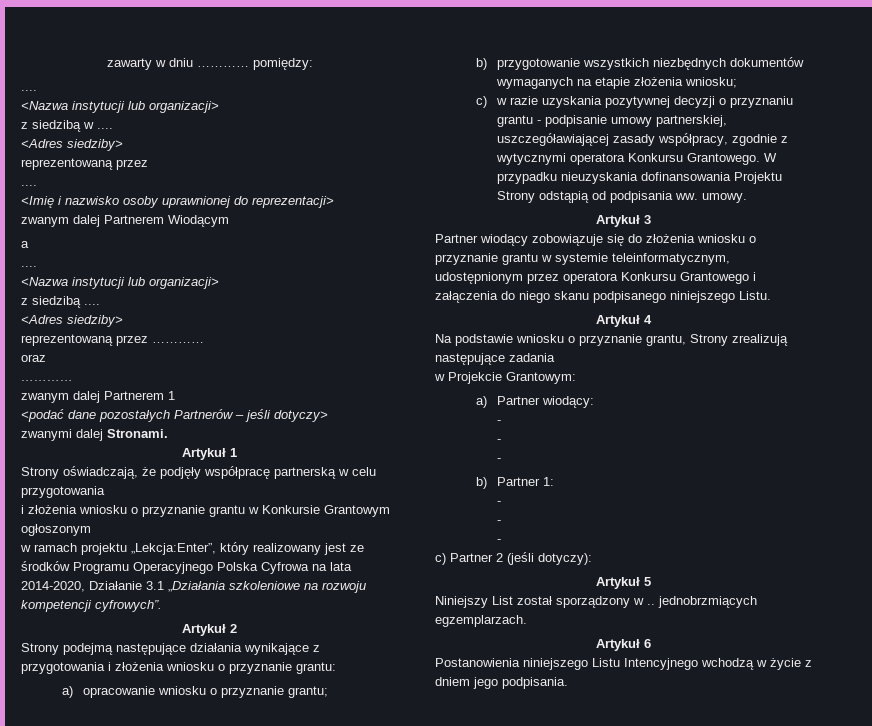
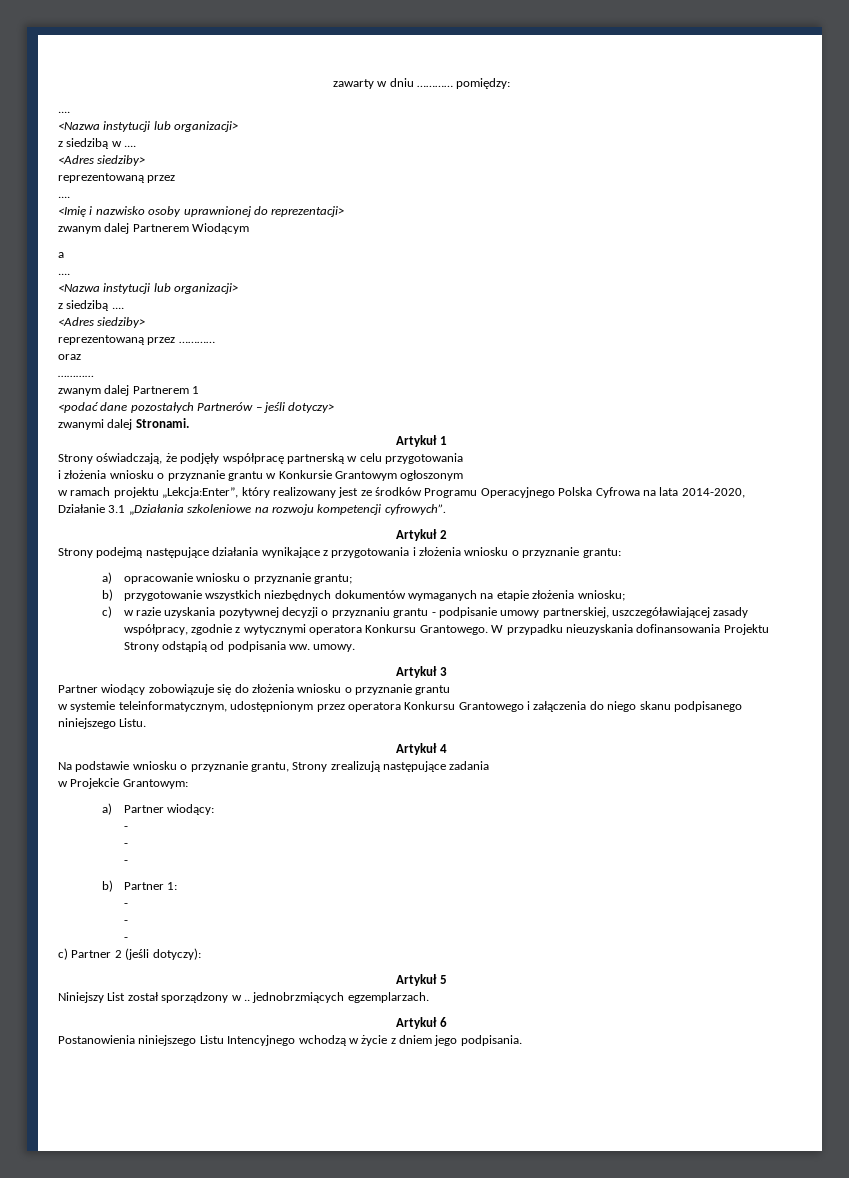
(538, 259) none -> (451, 690) //

